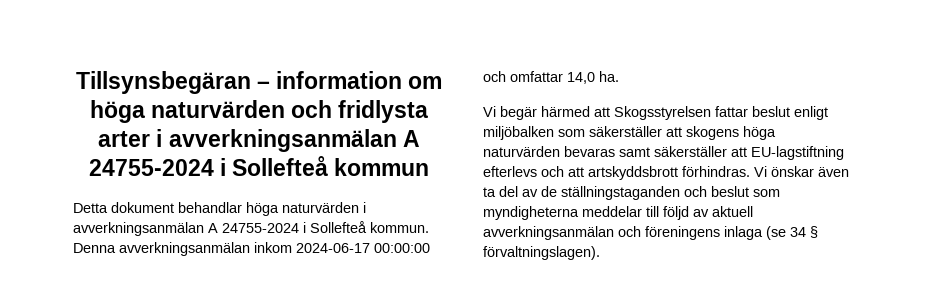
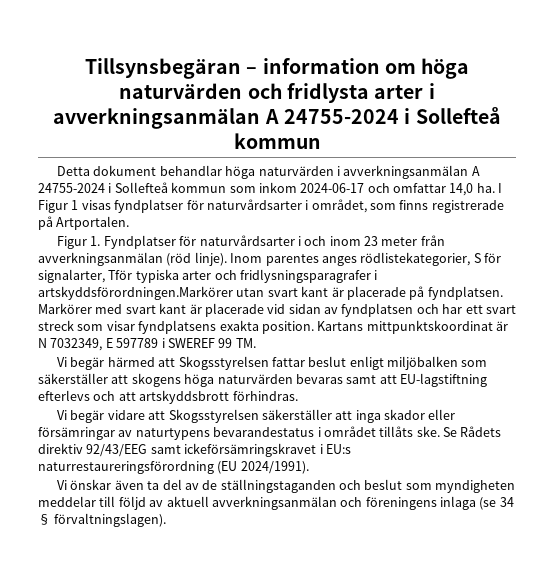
[370,222,429,233] [73,242,250,256] kommun. Denna avverkningsanmälan -> [171,182,256,193] kommun som
[374,243,430,253] 00:00:00 -> (365, 188) none
(619, 76) none -> [498,183,503,193] [38,199,504,213] [38,216,130,230] [57,235,445,249] [38,252,501,266] [38,269,378,283] [38,286,503,300] [38,303,516,317] [38,320,508,334] [38,338,256,351] I Figur 1 visas fyndplatser för naturvårdsarter i området, som finns registrerade på Artportalen. // Figur 1. Fyndplatser för naturvårdsarter i och inom 23 meter från avverkningsanmälan (röd linje). Inom parentes anges rödlistekategorier, S för signalarter, Tför typiska arter och fridlysningsparagrafer i artskyddsförordningen.Markörer utan svart kant är placerade på fyndplatsen. Markörer med svart kant är placerade vid sidan av fyndplatsen och har ett svart streck som visar fyndplatsens exakta position. Kartans mittpunktskoordinat är N 7032349, E 597789 i SWEREF 99 TM.
[654,146,727,157] säkerställer -> (377, 379) none
(750, 171) none -> [57,409,456,423] [38,426,502,440] [38,443,351,457] [38,461,309,474] // Vi begär vidare att Skogsstyrelsen säkerställer att inga skador eller försämringar av naturtypens bevarandestatus i området tillåts ske. Se Rådets direktiv 92/43/EEG samt ickeförsämringskravet i EU:s naturrestaureringsförordning (EU 2024/1991). //
[483,206,579,220] myndigheterna -> [435,480,516,493] myndigheten

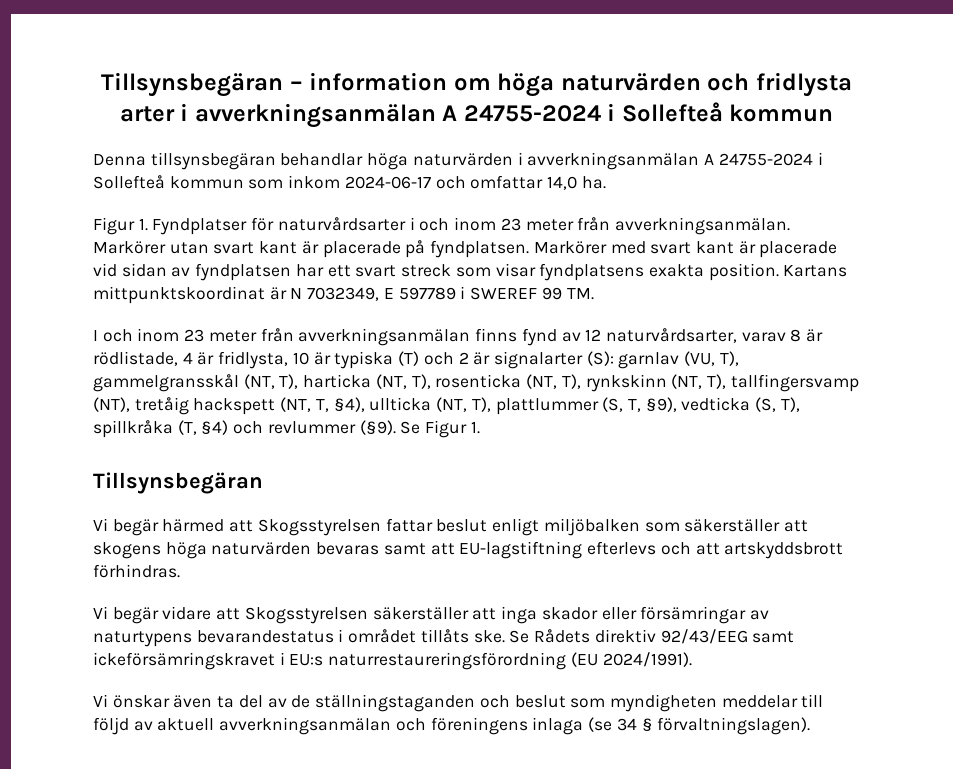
[57,165,157,176] Detta dokument -> [93,152,276,170] Denna tillsynsbegäran
[498,183,503,193] [38,199,504,213] [38,216,130,230] I Figur 1 visas fyndplatser för naturvårdsarter i området, som finns registrerade på Artportalen. -> (606, 182) none
[38,252,501,266] [38,269,378,283] [38,286,233,300] avverkningsanmälan (röd linje). Inom parentes anges rödlistekategorier, S för signalarter, Tför typiska arter och fridlysningsparagrafer i artskyddsförordningen.Markörer -> [614,217,790,235] [93,241,166,254] avverkningsanmälan. Markörer
[416,304,439,314] och -> (292, 272) none
(256, 343) none -> [93,328,824,346] [93,351,739,369] [93,374,859,392] [93,397,800,415] [93,420,480,438] [93,472,263,494] // I och inom 23 meter från avverkningsanmälan finns fynd av 12 naturvårdsarter, varav 8 är rödlistade, 4 är fridlysta, 10 är typiska (T) och 2 är signalarter (S): garnlav (VU, T), gammelgransskål (NT, T), harticka (NT, T), rosenticka (NT, T), rynkskinn (NT, T), tallfingersvamp (NT), tretåig hackspett (NT, T, §4), ullticka (NT, T), plattlummer (S, T, §9), vedticka (S, T), spillkråka (T, §4) och revlummer (§9). Se Figur 1. // Tillsynsbegäran

